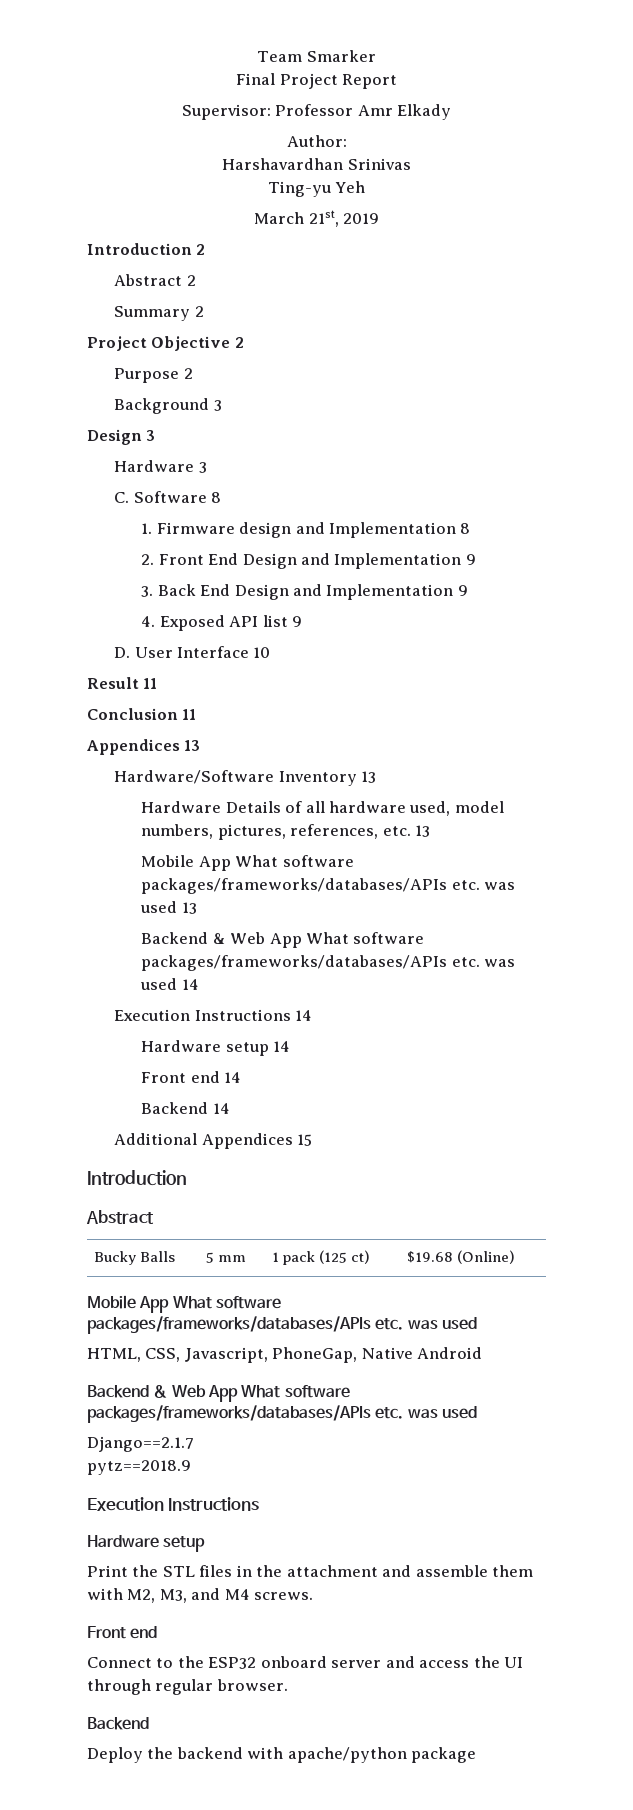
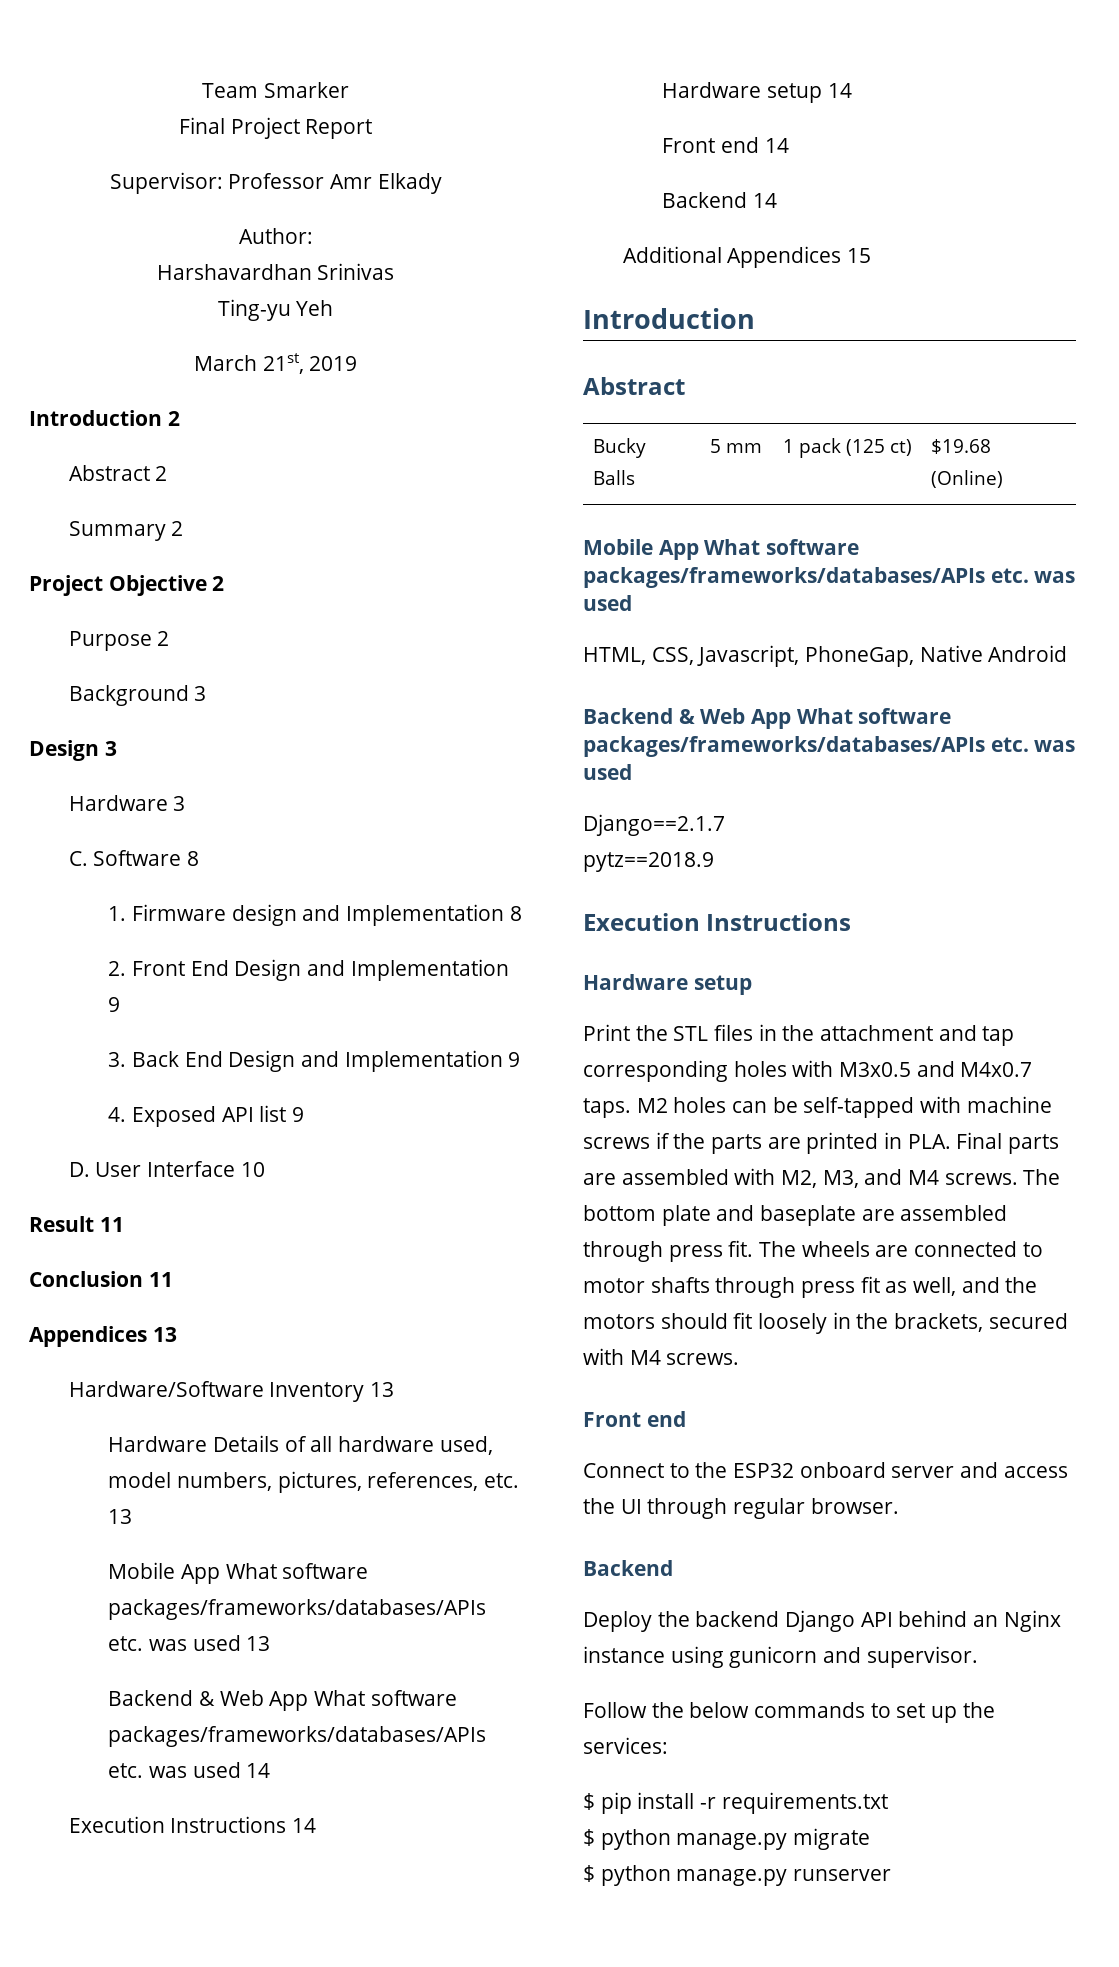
[415,1565,534,1577] assemble them -> [982,1026,1015,1046] [583,1060,1033,1082] [583,1096,1052,1118] [583,1132,1060,1154] [583,1169,729,1185] tap corresponding holes with M3x0.5 and M4x0.7 taps. M2 holes can be self-tapped with machine screws if the parts are printed in PLA. Final parts are assembled
(314, 1596) none -> [1023,1169,1061,1185] [583,1205,1008,1226] [583,1240,1043,1262] [583,1276,1038,1298] [583,1312,1068,1334] [583,1348,740,1365] The bottom plate and baseplate are assembled through press fit. The wheels are connected to motor shafts through press fit as well, and the motors should fit loosely in the brackets, secured with M4 screws.
[247,1747,477,1763] with apache/python package -> [785,1610,1061,1632] [583,1646,978,1668] [583,1702,995,1723] [583,1737,668,1754] [583,1792,888,1814] [583,1828,871,1850] [583,1865,892,1886] Django API behind an Nginx instance using gunicorn and supervisor. // Follow the below commands to set up the services: // $ pip install -r requirements.txt // $ python manage.py migrate // $ python manage.py runserver

